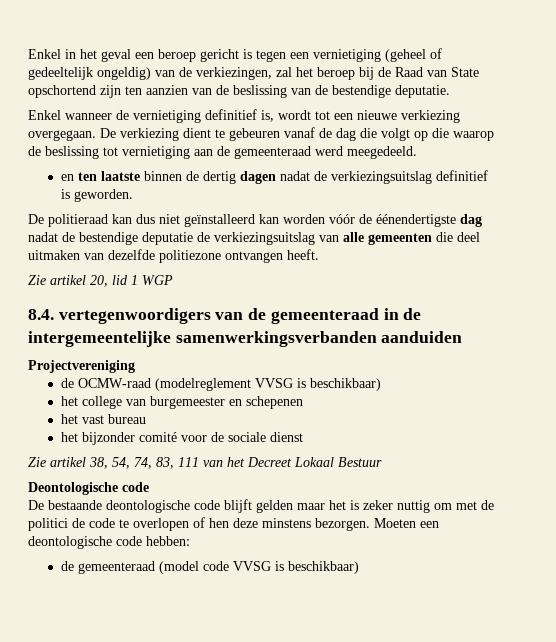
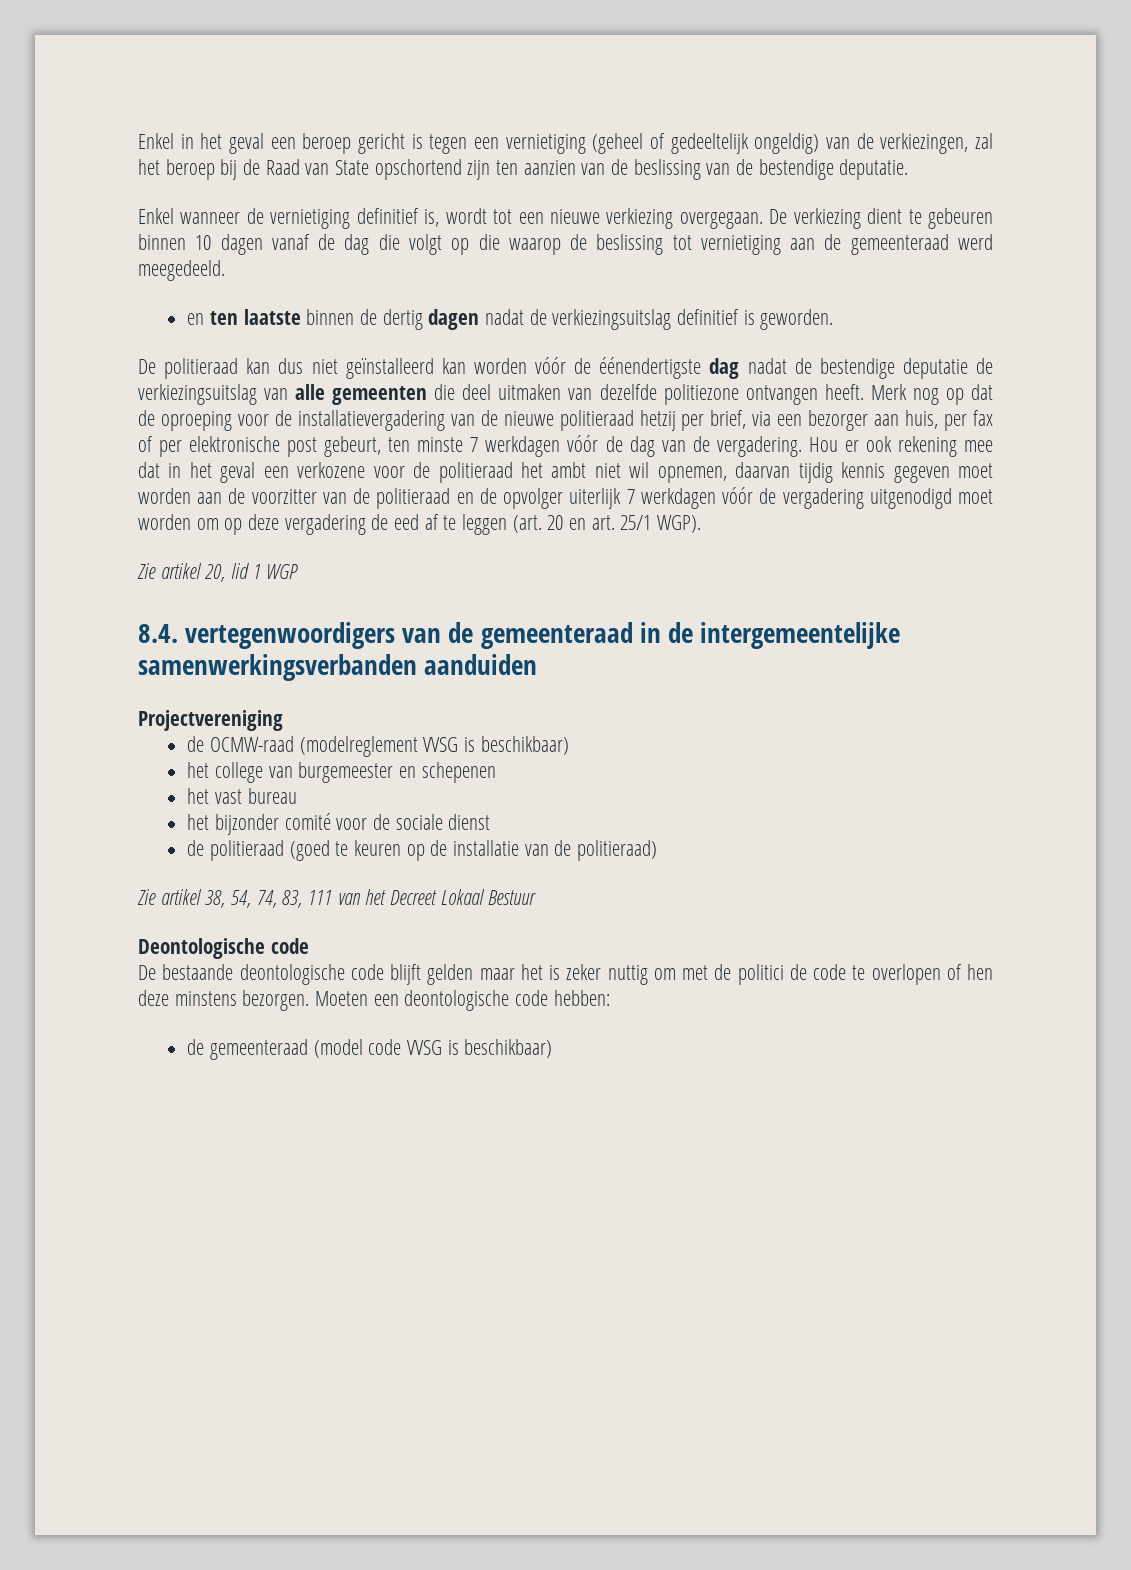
(280, 134) none -> [138,234,263,255] binnen 10 dagen
(319, 254) none -> [870,384,993,405] [138,410,994,431] [138,435,994,457] [138,462,994,483] [138,487,994,509] [138,514,702,535] Merk nog op dat de oproeping voor de installatievergadering van de nieuwe politieraad hetzij per brief, via een bezorger aan huis, per fax of per elektronische post gebeurt, ten minste 7 werkdagen vóór de dag van de vergadering. Hou er ook rekening mee dat in het geval een verkozene voor de politieraad het ambt niet wil opnemen, daarvan tijdig kennis gegeven moet worden aan de voorzitter van de politieraad en de opvolger uiterlijk 7 werkdagen vóór de vergadering uitgenodigd moet worden om op deze vergadering de eed af te leggen (art. 20 en art. 25/1 WGP).
(303, 437) none -> [187,840,657,861] // de politieraad (goed te keuren op de installatie van de politieraad)

